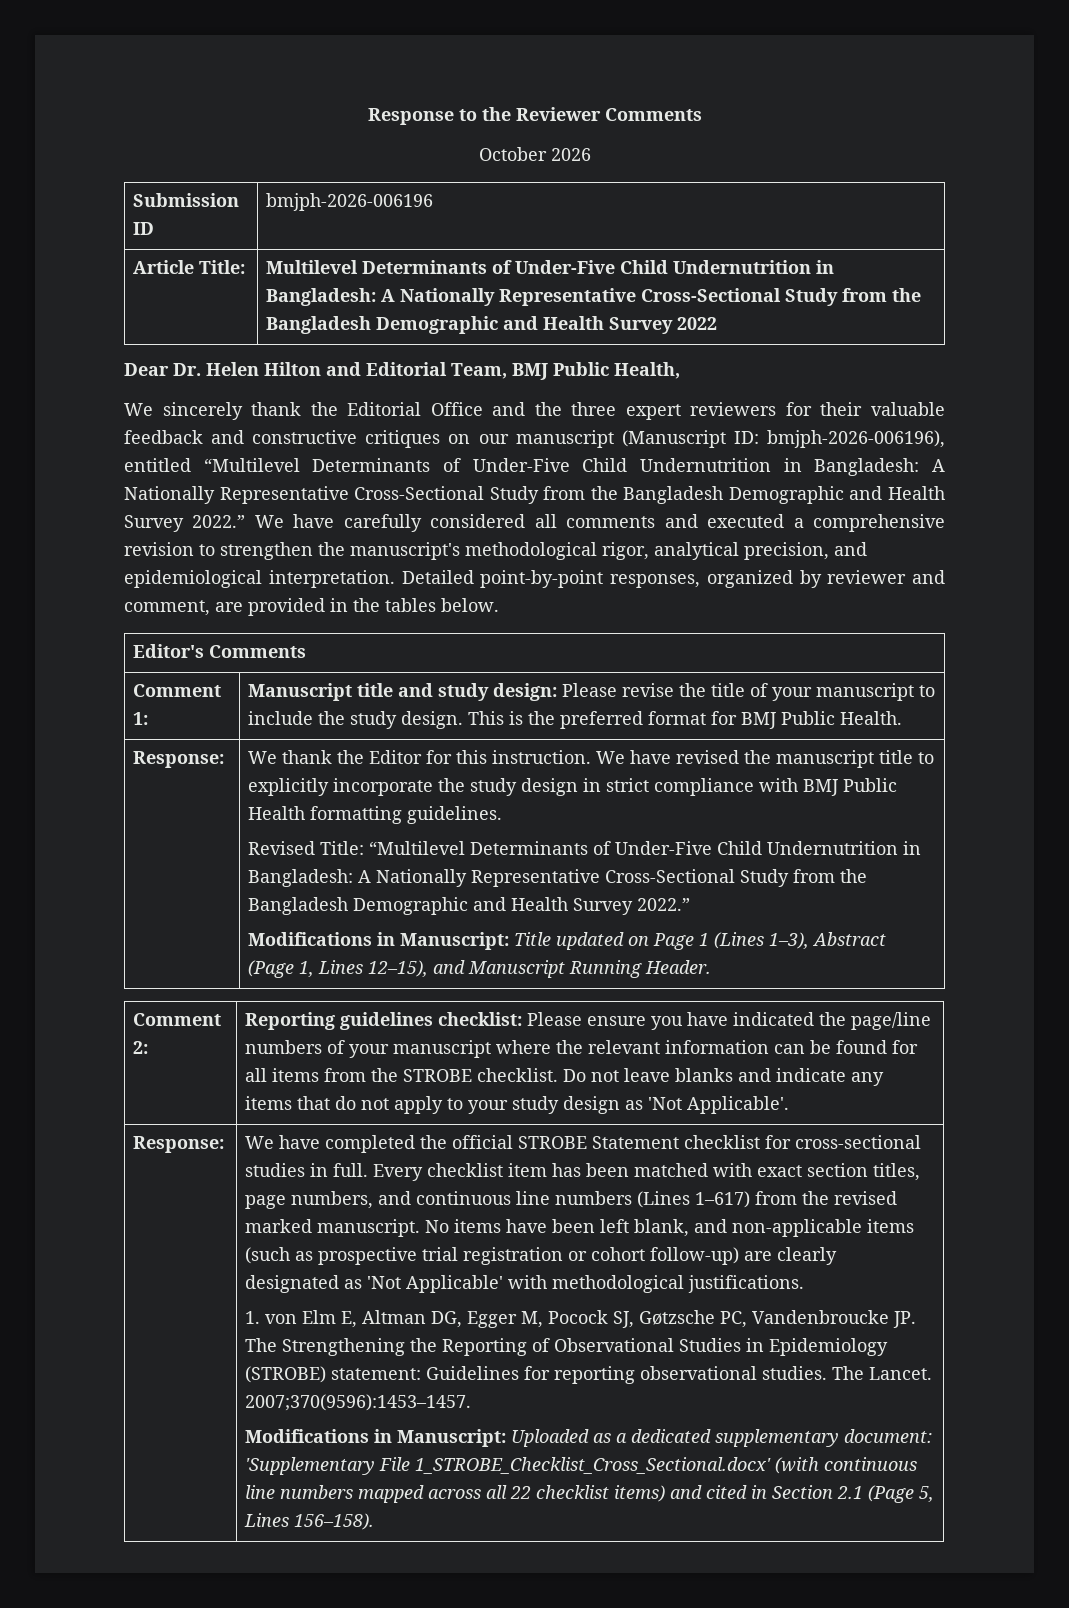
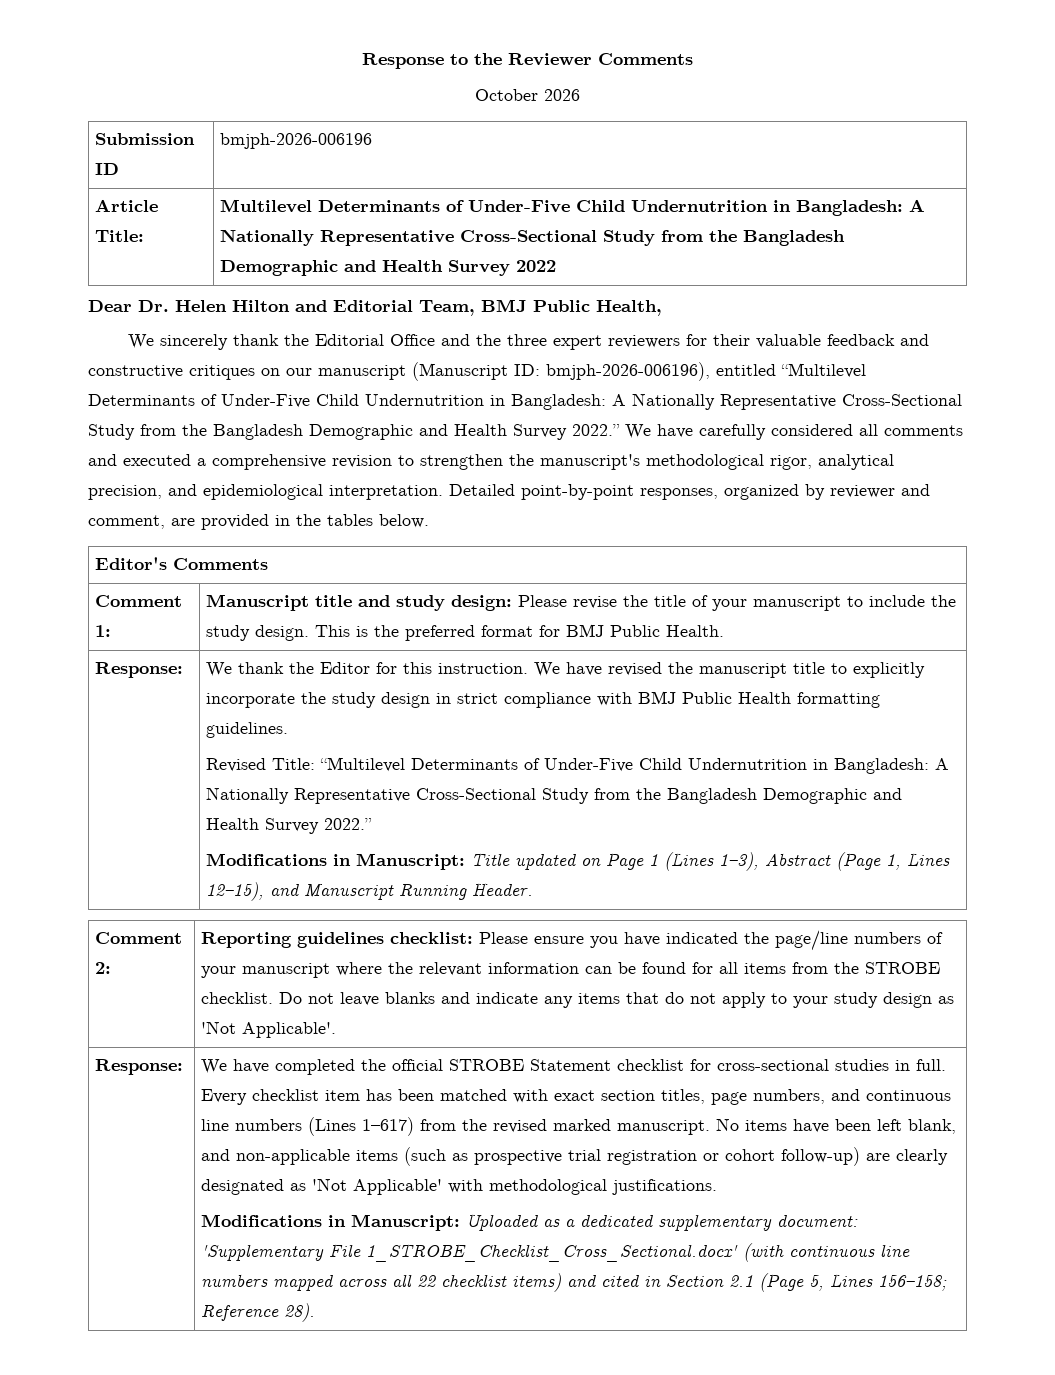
[245,1310,917,1328] [245,1338,889,1356] [245,1366,933,1384] [245,1394,472,1411] // 1. von Elm E, Altman DG, Egger M, Pocock SJ, Gøtzsche PC, Vandenbroucke JP. The Strengthening the Reporting of Observational Studies in Epidemiology (STROBE) statement: Guidelines for reporting observational studies. The Lancet. 2007;370(9596):1453–1457. -> (718, 1187) none
[294,1513,375,1530] 156–158). -> [878,1275,948,1291] [201,1303,316,1322] 156–158; Reference 28).

